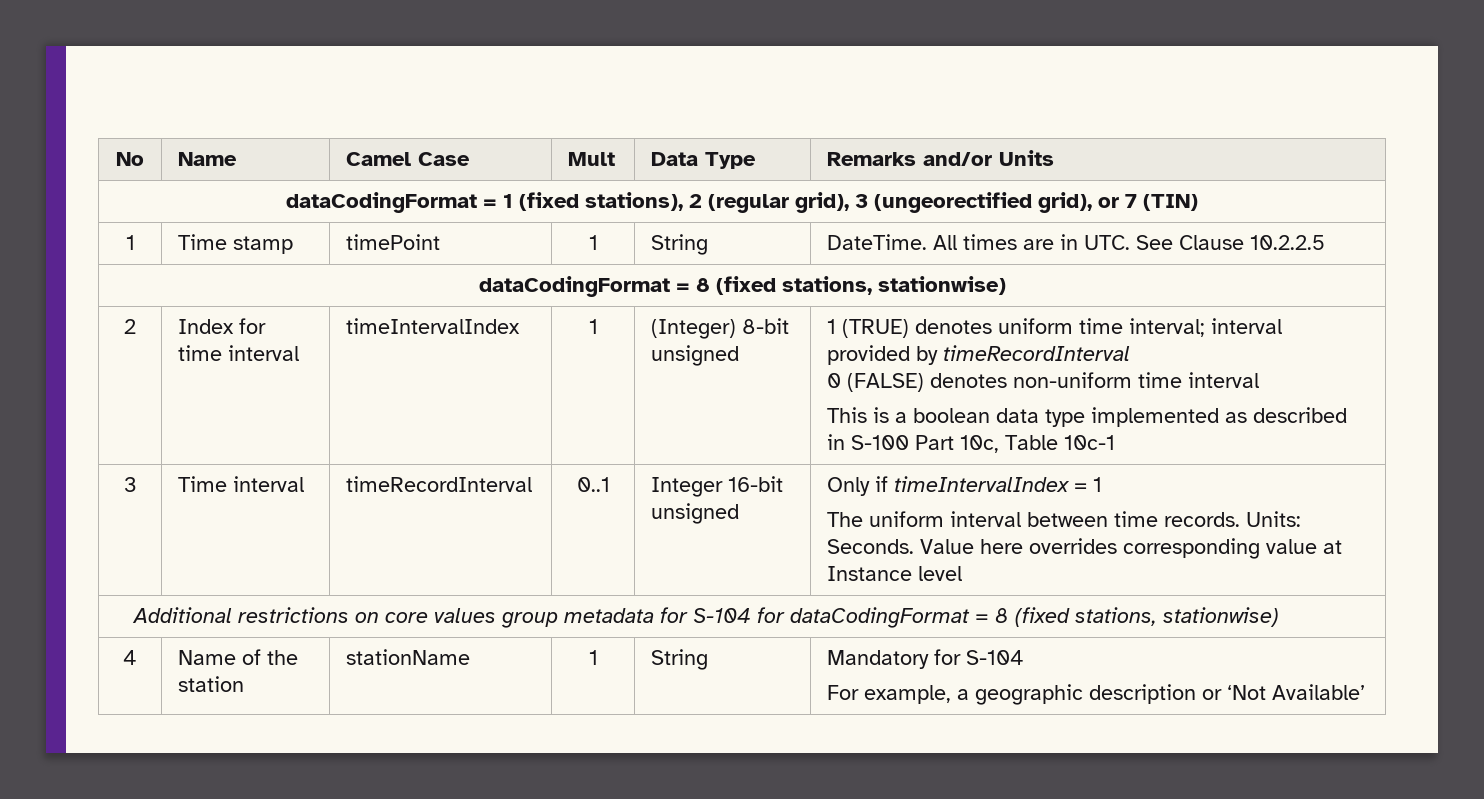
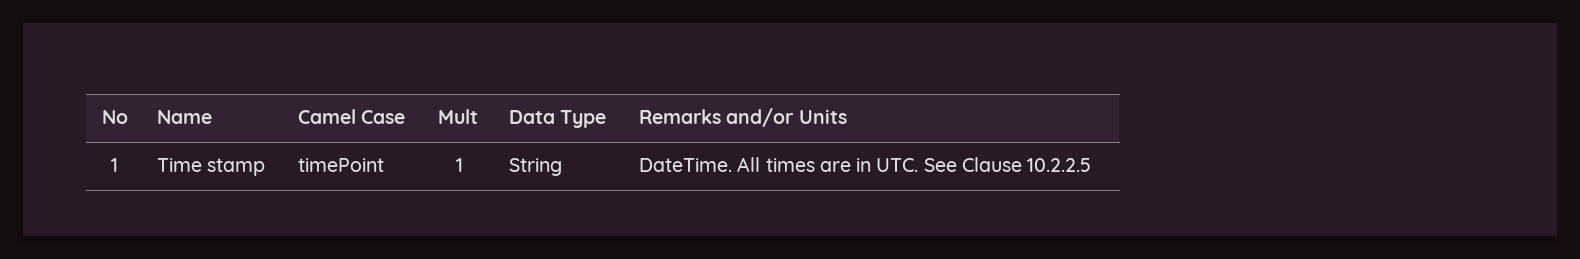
[286,192,1198,213] // dataCodingFormat = 1 (fixed stations), 2 (regular grid), 3 (ungeorectified grid), or 7 (TIN) -> (847, 116) none
[478,276,1006,297] [124,319,136,334] [178,318,267,334] [178,345,300,361] [346,318,521,334] [588,319,598,334] [651,318,790,339] [651,345,740,366] [827,318,1283,338] [827,345,1131,365] [827,372,1260,392] [827,407,1348,427] [827,434,1116,453] [123,477,137,492] [178,476,305,492] [346,476,533,492] [576,477,610,492] [651,476,784,497] [651,503,740,524] [827,476,1103,496] [827,511,1302,527] [827,538,1343,559] [827,566,963,581] [131,607,1279,628] [123,650,137,665] [178,649,299,665] [178,676,245,692] [346,649,471,665] [588,650,598,665] [651,649,709,670] [827,649,1025,669] [827,684,1366,705] // dataCodingFormat = 8 (fixed stations, stationwise) // 2 | Index for time interval | timeIntervalIndex | 1 | (Integer) 8-bit unsigned | 1 (TRUE) denotes uniform time interval; interval provided by timeRecordInterval // 0 (FALSE) denotes non-uniform time interval // This is a boolean data type implemented as described in S-100 Part 10c, Table 10c-1 // 3 | Time interval | timeRecordInterval | 0..1 | Integer 16-bit unsigned | Only if timeIntervalIndex = 1 // The uniform interval between time records. Units: Seconds. Value here overrides corresponding value at Instance level // Additional restrictions on core values group metadata for S-104 for dataCodingFormat = 8 (fixed stations, stationwise) // 4 | Name of the station | stationName | 1 | String | Mandatory for S-104 // For example, a geographic description or ‘Not Available’ -> (1092, 165) none

